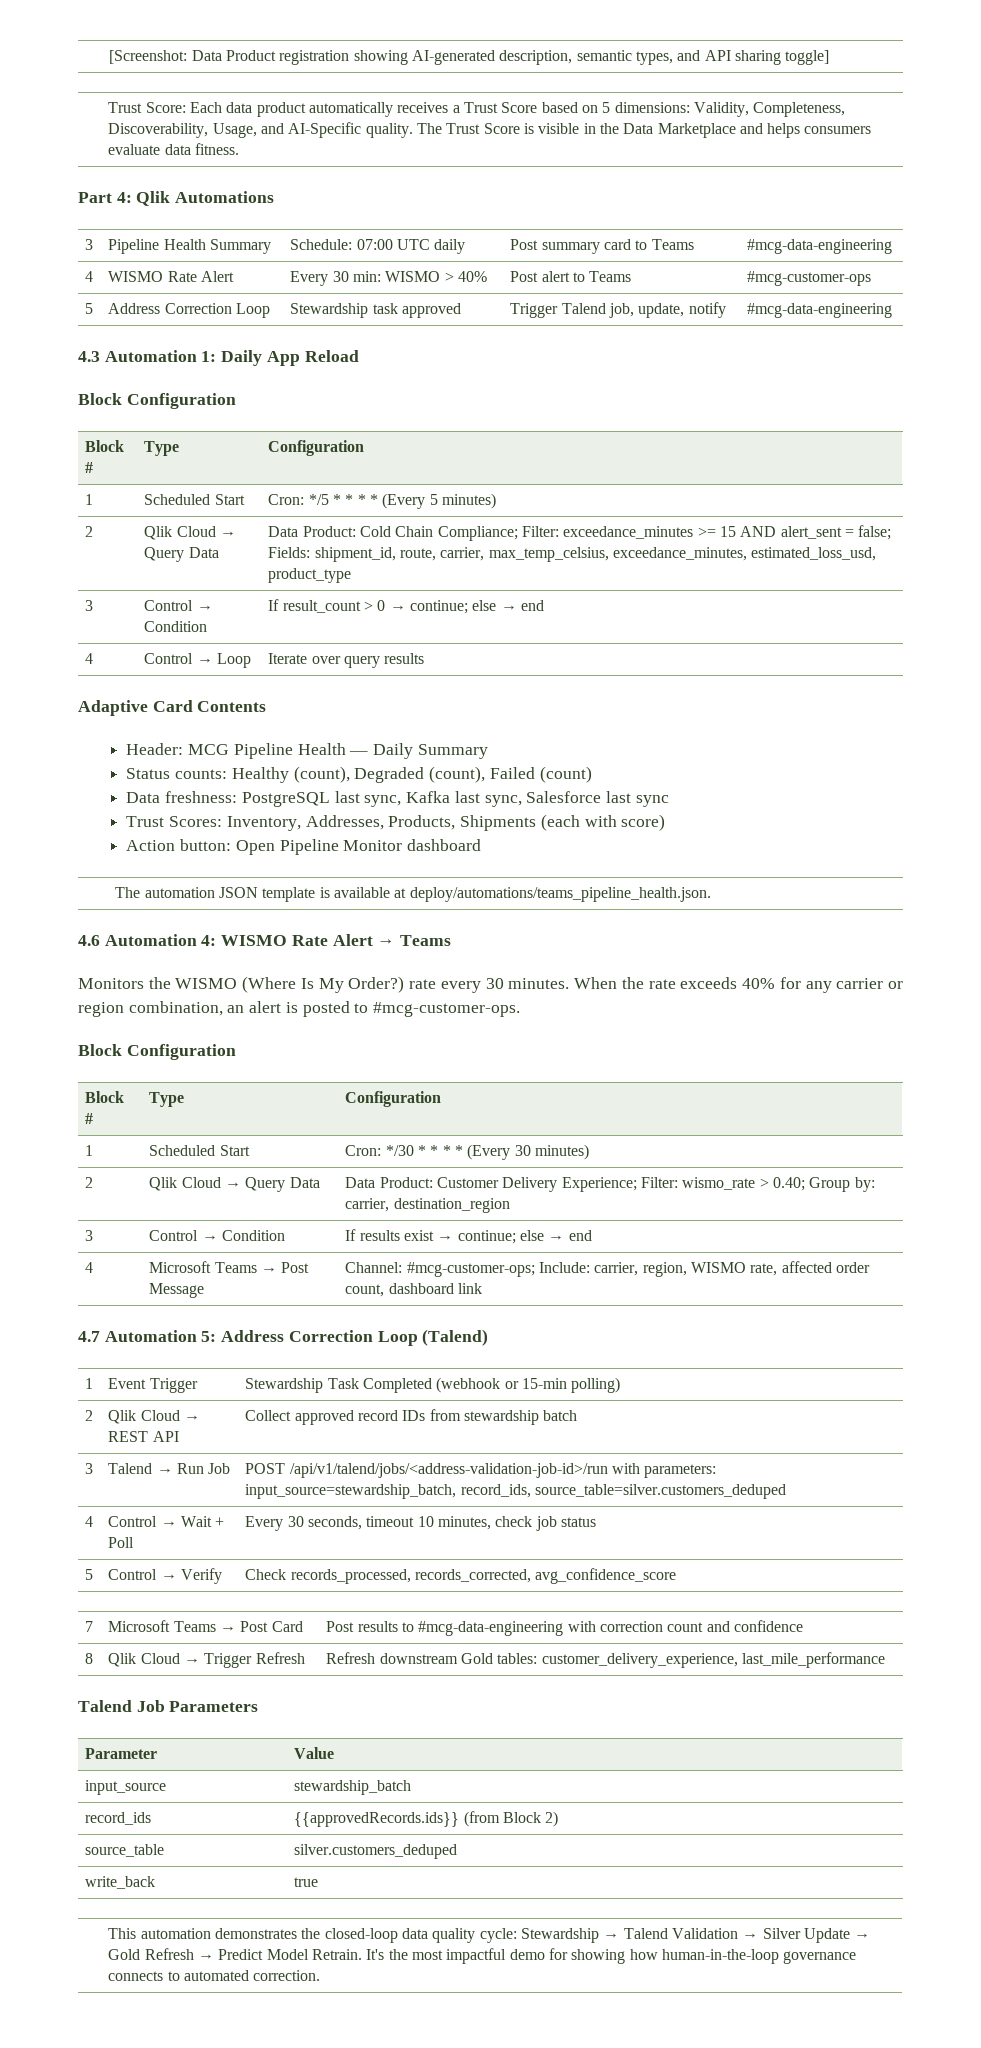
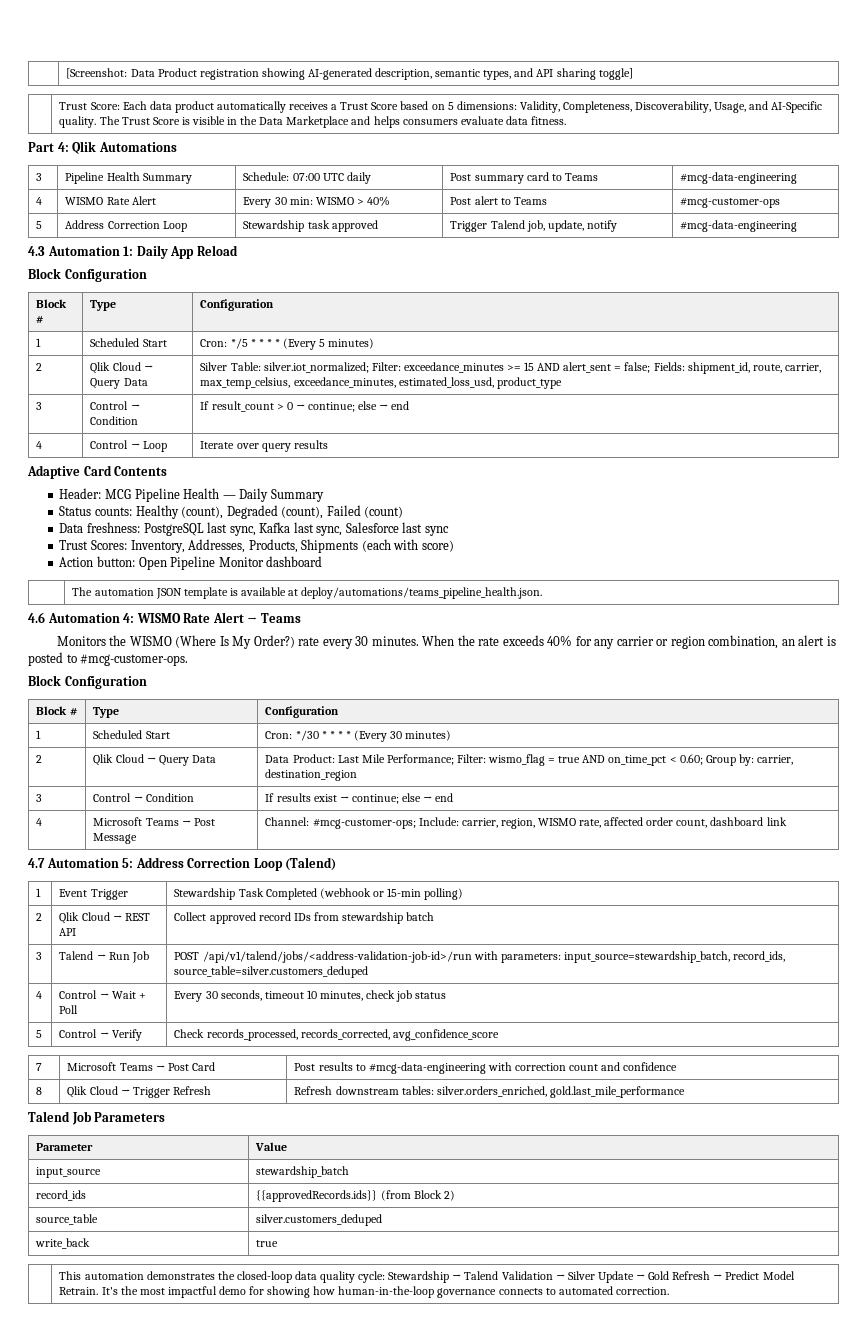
[268,526,518,541] Data Product: Cold Chain Compliance; -> [200,362,369,373] Silver Table: silver.iot_normalized;
[437,1177,805,1192] Customer Delivery Experience; Filter: wismo_rate > 0.40; -> [337,754,703,766] Last Mile Performance; Filter: wismo_flag = true AND on_time_pct < 0.60;
[461,1652,885,1668] Gold tables: customer_delivery_experience, last_mile_performance -> [401,1086,685,1098] tables: silver.orders_enriched, gold.last_mile_performance

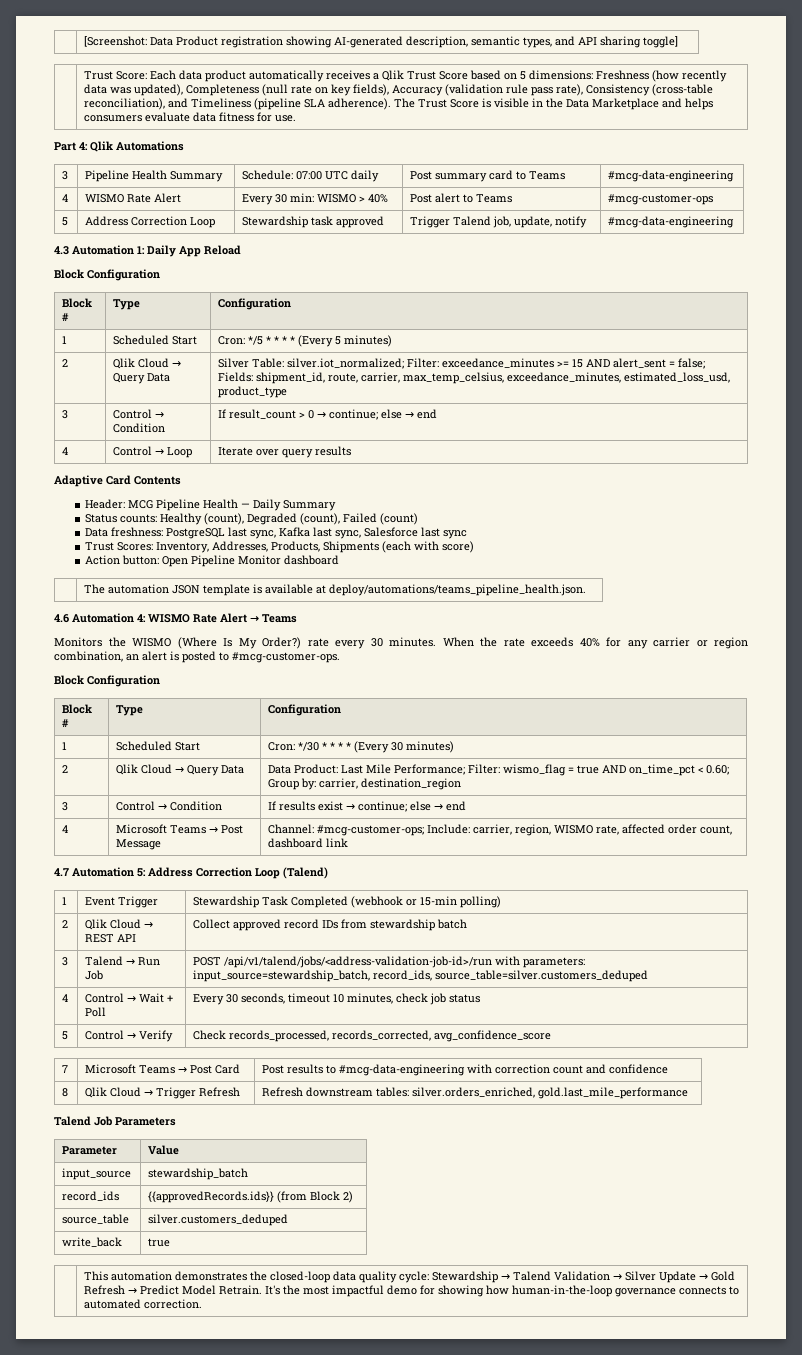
(338, 107) none -> [382,70,405,81] Qlik
[519,101,823,113] [59,116,97,128] Validity, Completeness, Discoverability, Usage, and AI-Specific quality. -> [596,70,728,82] [84,84,714,96] [84,98,392,110] Freshness (how recently data was updated), Completeness (null rate on key fields), Accuracy (validation rule pass rate), Consistency (cross-table reconciliation), and Timeliness (pipeline SLA adherence).
[530,116,566,125] fitness. -> [219,112,297,122] fitness for use.

